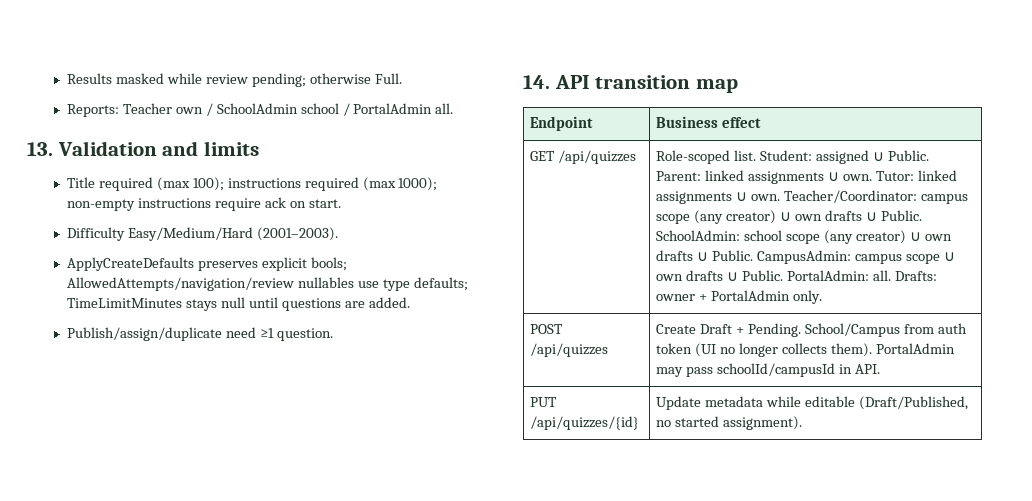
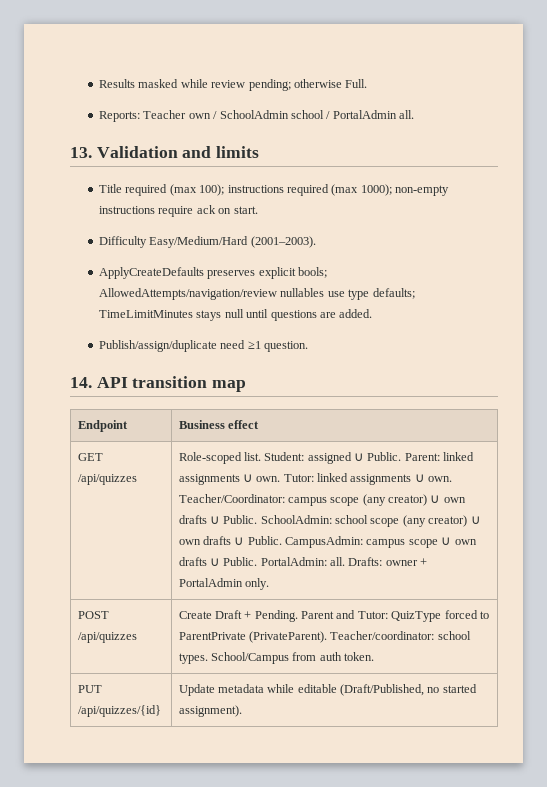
[805,323,967,337] [656,343,955,357] [656,363,881,377] School/Campus from auth token (UI no longer collects them). PortalAdmin may pass schoolId/campusId in API. -> [301,610,489,622] [178,631,471,643] [178,652,375,664] Parent and Tutor: QuizType forced to ParentPrivate (PrivateParent). Teacher/coordinator: school types. School/Campus from auth token.

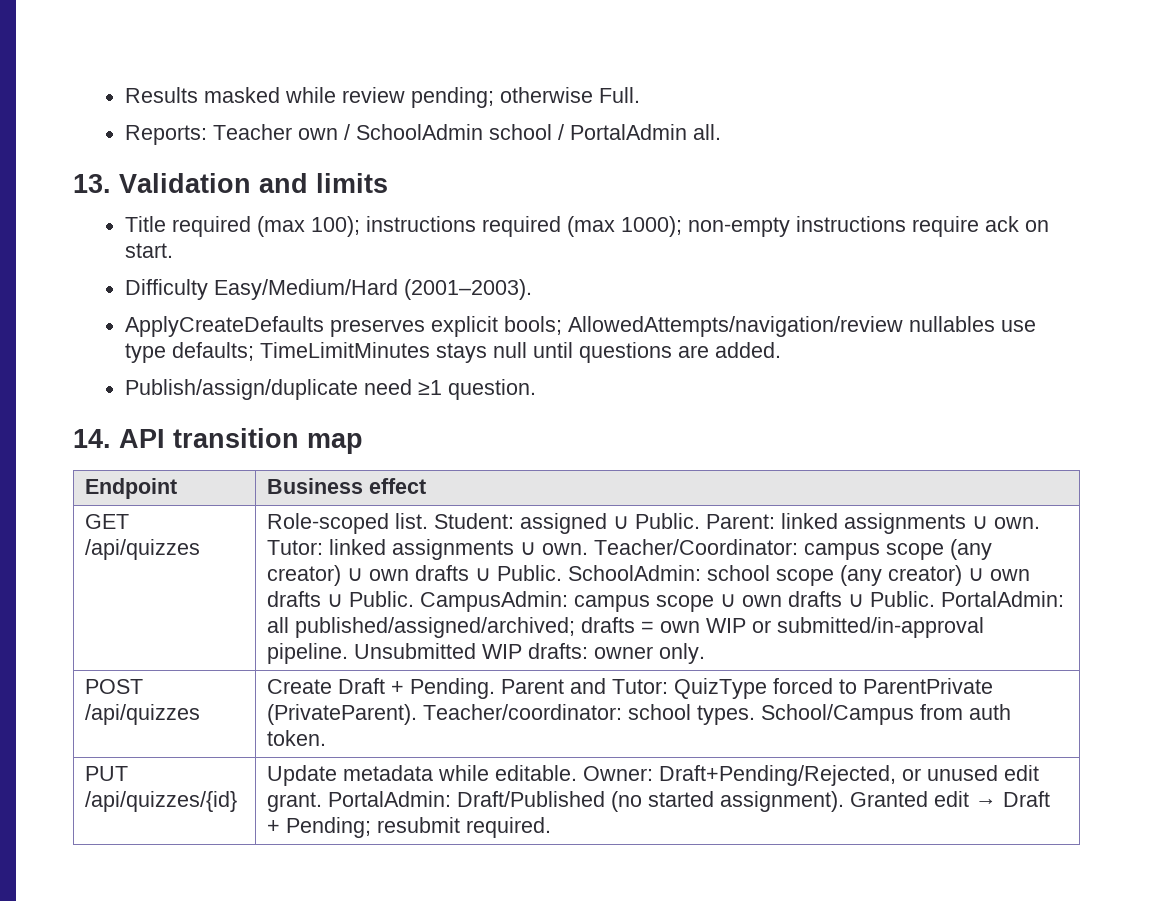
[330,557,428,566] [178,578,243,587] all. Drafts: owner + PortalAdmin -> [266,617,984,638] [266,643,653,664] all published/assigned/archived; drafts = own WIP or submitted/in-approval pipeline. Unsubmitted WIP drafts: owner
[297,684,477,696] [178,705,242,717] editable (Draft/Published, no started assignment). -> [494,765,1039,786] [266,791,1050,812] [266,817,551,838] editable. Owner: Draft+Pending/Rejected, or unused edit grant. PortalAdmin: Draft/Published (no started assignment). Granted edit → Draft + Pending; resubmit required.

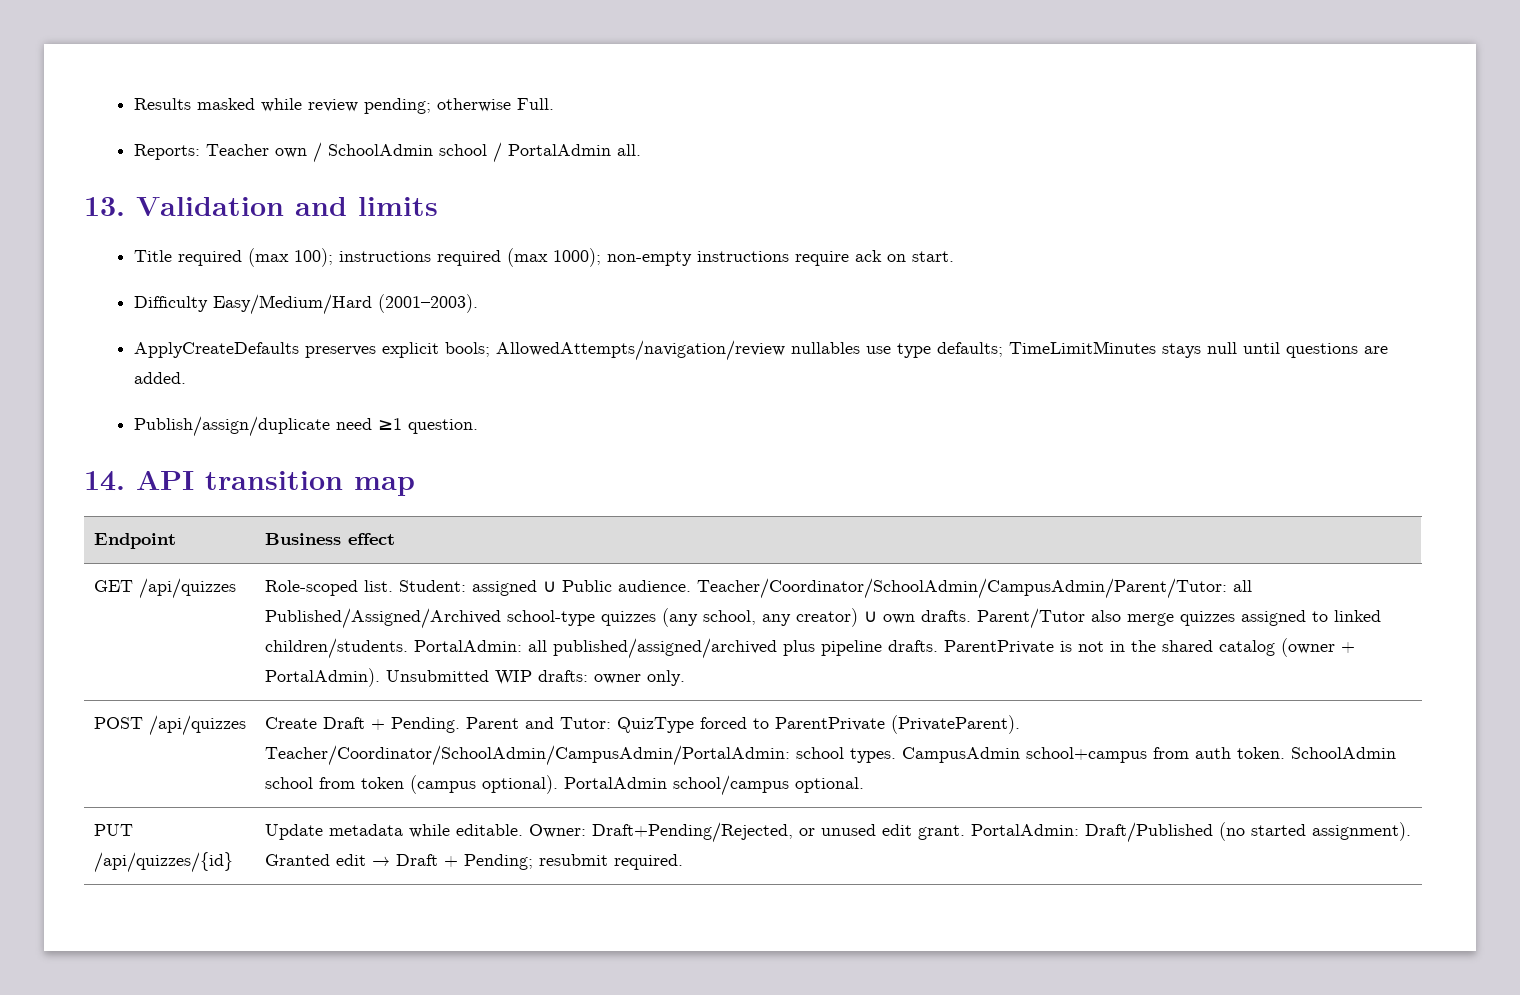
[634,513,1040,534] [266,539,992,560] [266,565,1030,586] [266,591,1064,612] [266,617,984,638] [266,643,348,664] Public. Parent: linked assignments ∪ own. Tutor: linked assignments ∪ own. Teacher/Coordinator: campus scope (any creator) ∪ own drafts ∪ Public. SchoolAdmin: school scope (any creator) ∪ own drafts ∪ Public. CampusAdmin: campus scope ∪ own drafts ∪ Public. PortalAdmin: all published/assigned/archived; drafts = own WIP or submitted/in-approval pipeline. -> [561,578,1252,599] [264,608,1381,629] [264,638,1355,659] [264,668,380,687] Public audience. Teacher/Coordinator/SchoolAdmin/CampusAdmin/Parent/Tutor: all Published/Assigned/Archived school-type quizzes (any school, any creator) ∪ own drafts. Parent/Tutor also merge quizzes assigned to linked children/students. PortalAdmin: all published/assigned/archived plus pipeline drafts. ParentPrivate is not in the shared catalog (owner + PortalAdmin).
[422,704,622,720] Teacher/coordinator: -> [264,745,790,766] Teacher/Coordinator/SchoolAdmin/CampusAdmin/PortalAdmin:
[760,704,914,725] School/Campus -> [901,747,1147,763] CampusAdmin school+campus
(326, 738) none -> [1290,747,1396,759] [264,775,864,796] SchoolAdmin school from token (campus optional). PortalAdmin school/campus optional.

